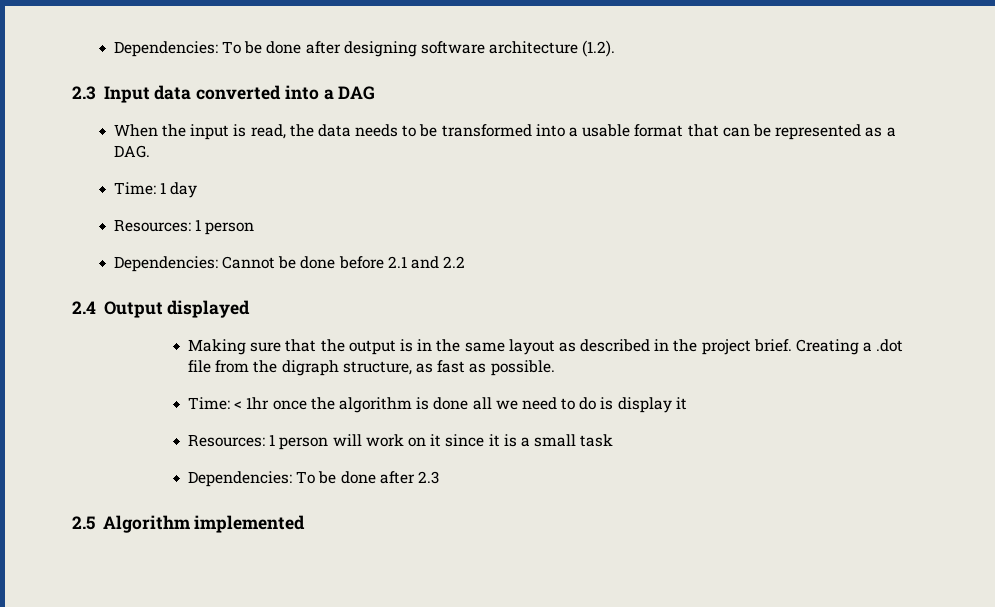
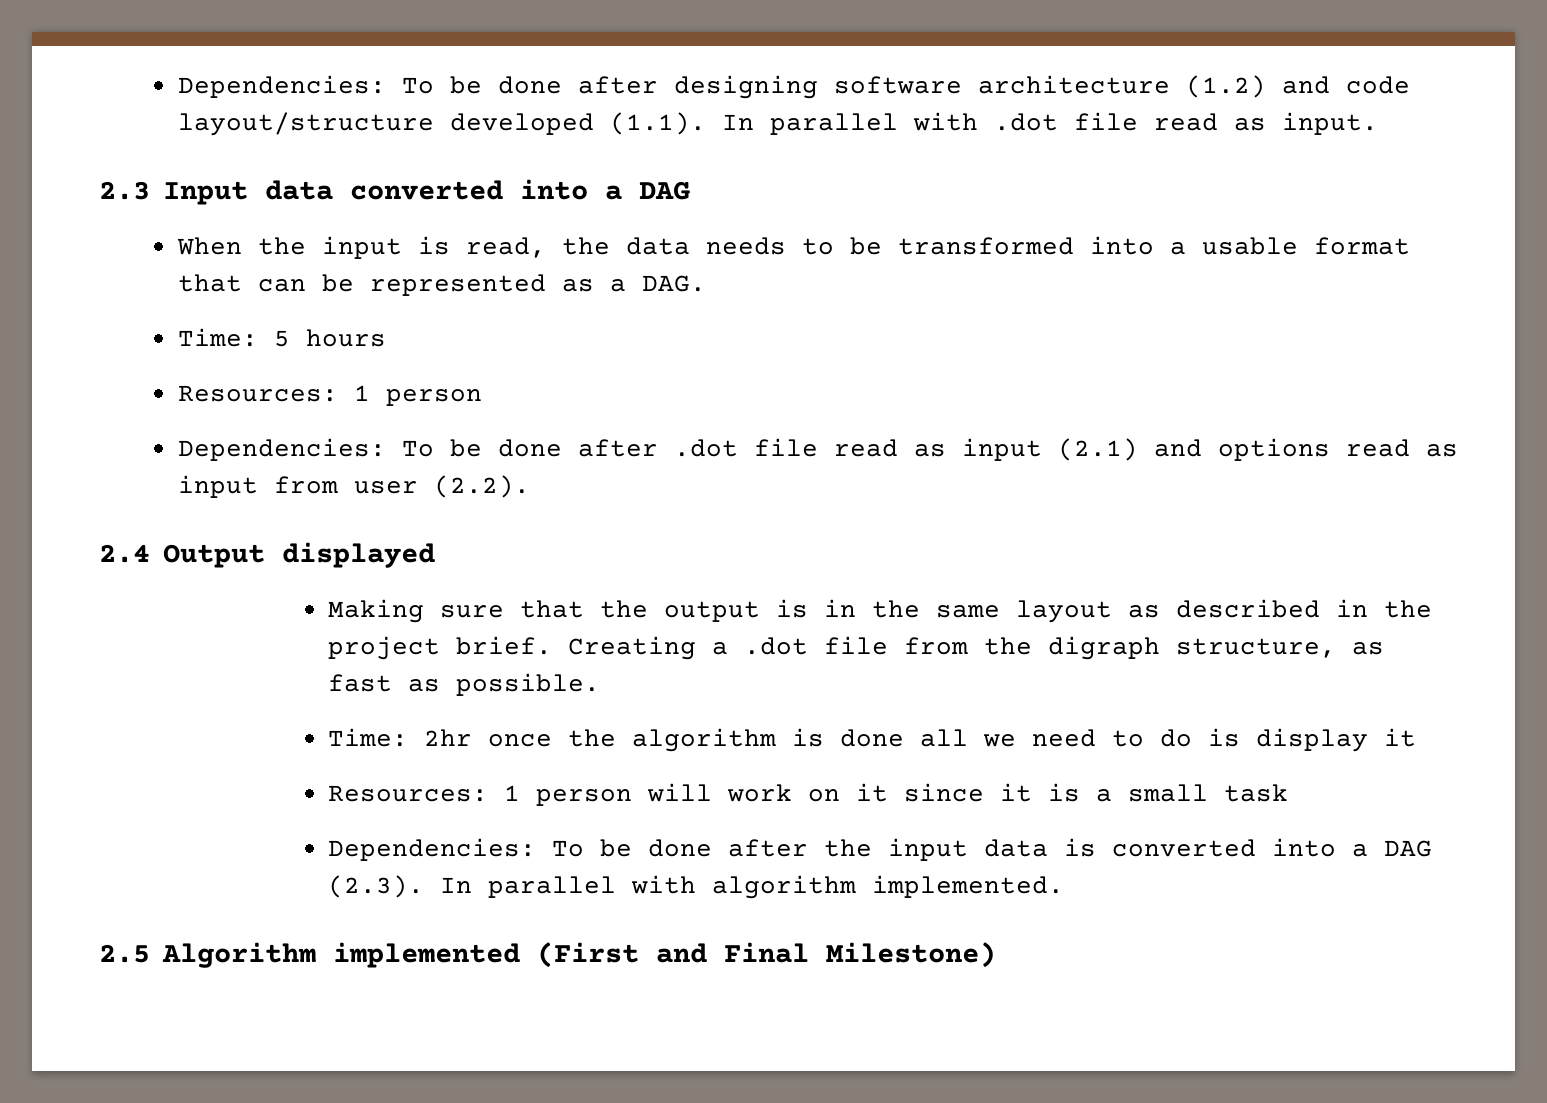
[582,40,616,57] (1.2). -> [1185,75,1410,98] [177,112,1378,136] (1.2) and code layout/structure developed (1.1). In parallel with .dot file read as input.
[159,182,198,198] 1 day -> [273,329,386,347] 5 hours
[221,256,466,269] Cannot be done before 2.1 and 2.2 -> [401,438,1458,461] [177,475,530,498] To be done after .dot file read as input (2.1) and options read as input from user (2.2).
[234,397,270,409] < 1hr -> [424,729,473,746] 2hr
[417,471,439,484] 2.3 -> [824,838,1433,861] [328,875,1065,899] the input data is converted into a DAG (2.3). In parallel with algorithm implemented.
(306, 524) none -> [537,942,996,968] (First and Final Milestone)

